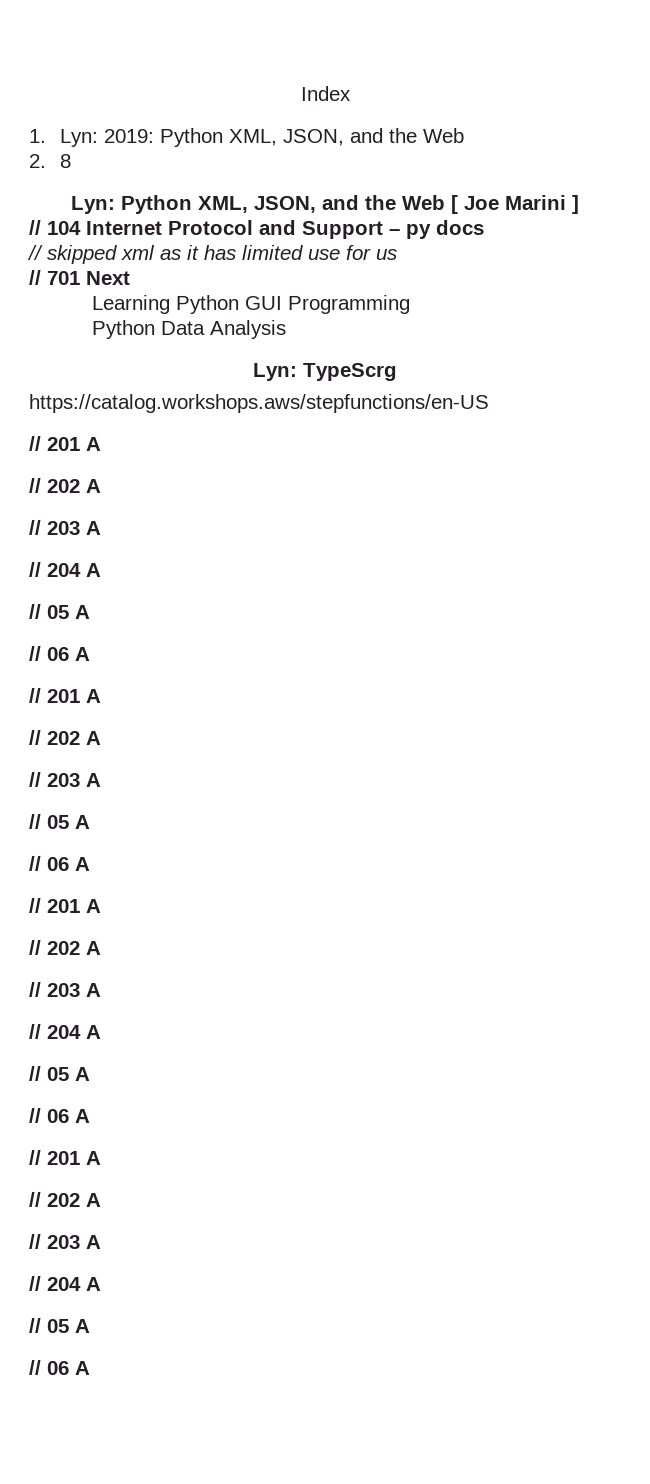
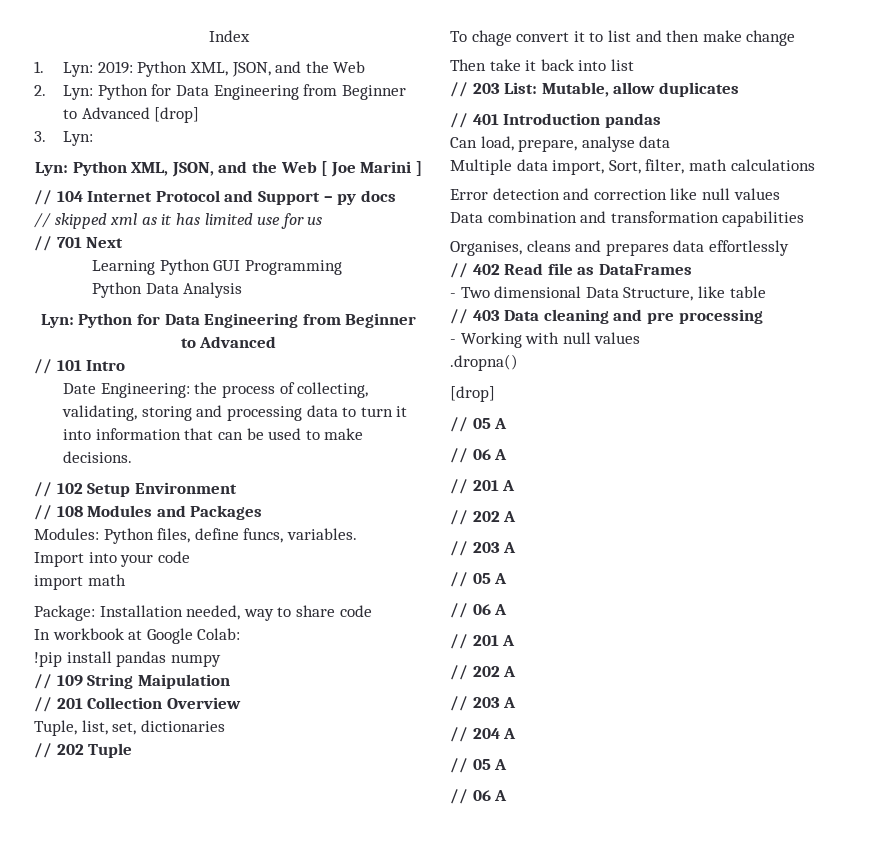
[60,154,72,168] 8 -> [63,84,406,100] [63,107,200,123] [34,131,94,146] Lyn: Python for Data Engineering from Beginner to Advanced [drop] // 3. Lyn:
[303,363,397,381] [29,394,489,413] [29,436,101,451] [29,478,101,493] [29,520,101,535] [29,562,101,577] TypeScrg // https://catalog.workshops.aws/stepfunctions/en-US // // 201 A // // 202 A // // 203 A // // 204 A -> [78,313,417,328] [180,336,277,348] [34,359,126,374] [63,382,369,398] [62,405,408,421] [63,428,364,440] [63,451,133,463] [34,482,237,497] [34,505,263,520] [34,528,357,544] [34,551,190,567] [34,574,126,590] [34,605,372,621] [34,628,241,644] [34,651,221,667] [34,674,230,689] [34,697,241,712] [34,720,225,736] [34,743,133,758] [450,30,796,46] [450,59,634,71] [450,82,739,97] [450,113,661,128] [450,136,671,152] [450,159,815,175] [450,188,780,200] [450,211,805,227] [450,240,789,256] [450,263,692,278] [450,286,766,301] [450,309,763,324] [450,332,641,348] [450,354,518,371] [450,386,495,402] Python for Data Engineering from Beginner to Advanced // // 101 Intro // Date Engineering: the process of collecting, validating, storing and processing data to turn it into information that can be used to make decisions. // // 102 Setup Environment // // 108 Modules and Packages // Modules: Python files, define funcs, variables. // Import into your code // import math // Package: Installation needed, way to share code // In workbook at Google Colab: // !pip install pandas numpy // // 109 String Maipulation // // 201 Collection Overview // Tuple, list, set, dictionaries // // 202 Tuple // To chage convert it to list and then make change // Then take it back into list // // 203 List: Mutable, allow duplicates // // 401 Introduction pandas // Can load, prepare, analyse data // Multiple data import, Sort, filter, math calculations // Error detection and correction like null values // Data combination and transformation capabilities // Organises, cleans and prepares data effortlessly // // 402 Read file as DataFrames // - Two dimensional Data Structure, like table // // 403 Data cleaning and pre processing // - Working with null values // .dropna() // [drop]
[29,1150,101,1165] [29,1192,101,1207] [29,1234,101,1249] [29,1276,101,1291] [29,1318,90,1333] [29,1360,90,1375] // // 201 A // // 202 A // // 203 A // // 204 A // // 05 A // // 06 A -> (508, 795) none

